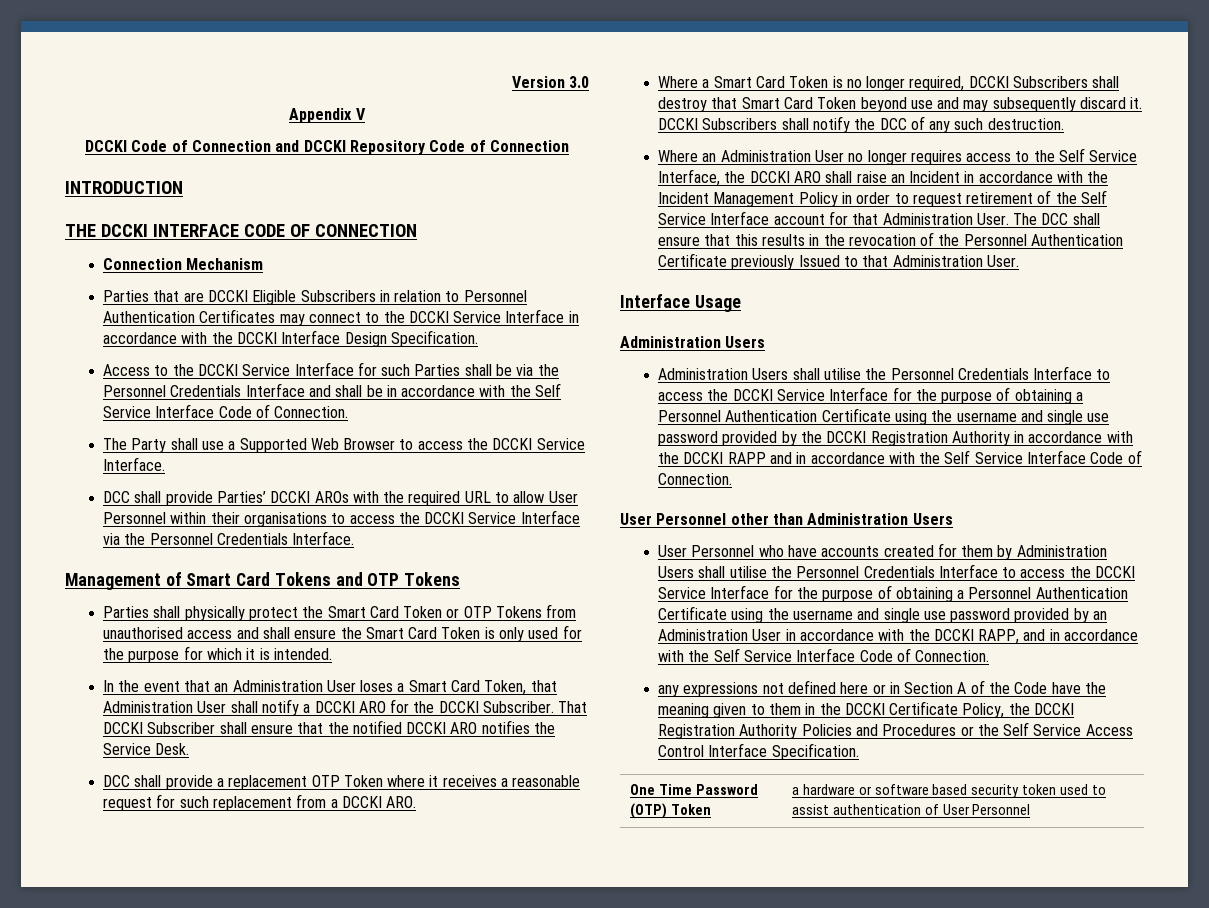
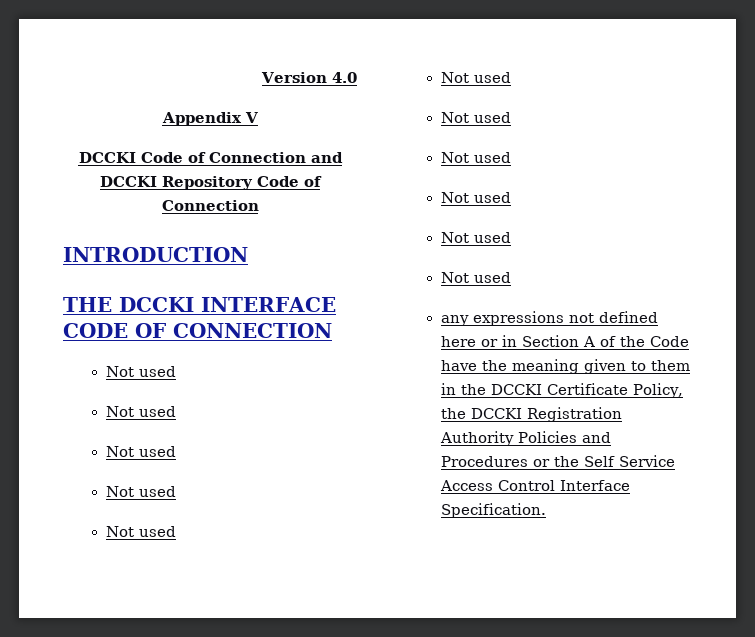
[569,76,589,88] 3.0 -> [332,72,357,83] 4.0
[102,258,264,270] [102,290,527,305] [102,309,579,326] [102,330,478,347] [102,362,559,376] [102,383,562,397] [102,404,349,418] [102,438,585,453] [102,457,165,471] [102,491,578,506] [102,510,580,527] [102,531,355,545] [65,572,461,590] [102,604,577,621] [102,625,582,642] [102,646,332,663] [102,680,557,695] [102,699,588,716] [102,720,556,734] [102,743,190,755] [102,775,581,790] [102,794,417,811] [657,76,1120,91] [657,97,1143,112] [657,116,1064,133] [657,148,1138,165] [657,169,1109,186] [657,190,1108,207] [657,211,1100,225] [657,232,1124,246] [657,253,1019,270] [620,294,741,312] [620,336,766,348] [657,366,1111,380] [657,387,1084,404] [657,408,1110,425] [657,431,1133,446] [657,450,1142,464] [657,473,732,485] [620,513,953,525] [657,543,1107,560] [657,564,1136,578] [657,585,1128,602] [657,606,1108,623] [657,629,1139,644] [657,648,990,662] Connection Mechanism // Parties that are DCCKI Eligible Subscribers in relation to Personnel Authentication Certificates may connect to the DCCKI Service Interface in accordance with the DCCKI Interface Design Specification. // Access to the DCCKI Service Interface for such Parties shall be via the Personnel Credentials Interface and shall be in accordance with the Self Service Interface Code of Connection. // The Party shall use a Supported Web Browser to access the DCCKI Service Interface. // DCC shall provide Parties’ DCCKI AROs with the required URL to allow User Personnel within their organisations to access the DCCKI Service Interface via the Personnel Credentials Interface. // Management of Smart Card Tokens and OTP Tokens // Parties shall physically protect the Smart Card Token or OTP Tokens from unauthorised access and shall ensure the Smart Card Token is only used for the purpose for which it is intended. // In the event that an Administration User loses a Smart Card Token, that Administration User shall notify a DCCKI ARO for the DCCKI Subscriber. That DCCKI Subscriber shall ensure that the notified DCCKI ARO notifies the Service Desk. // DCC shall provide a replacement OTP Token where it receives a reasonable request for such replacement from a DCCKI ARO. // Where a Smart Card Token is no longer required, DCCKI Subscribers shall destroy that Smart Card Token beyond use and may subsequently discard it. DCCKI Subscribers shall notify the DCC of any such destruction. // Where an Administration User no longer requires access to the Self Service Interface, the DCCKI ARO shall raise an Incident in accordance with the Incident Management Policy in order to request retirement of the Self Service Interface account for that Administration User. The DCC shall ensure that this results in the revocation of the Personnel Authentication Certificate previously Issued to that Administration User. // Interface Usage // Administration Users // Administration Users shall utilise the Personnel Credentials Interface to access the DCCKI Service Interface for the purpose of obtaining a Personnel Authentication Certificate using the username and single use password provided by the DCCKI Registration Authority in accordance with the DCCKI RAPP and in accordance with the Self Service Interface Code of Connection. // User Personnel other than Administration Users // User Personnel who have accounts created for them by Administration Users shall utilise the Personnel Credentials Interface to access the DCCKI Service Interface for the purpose of obtaining a Personnel Authentication Certificate using the username and single use password provided by an Administration User in accordance with the DCCKI RAPP, and in accordance with the Self Service Interface Code of Connection. -> [105,366,176,377] [105,406,176,417] [105,446,176,457] [105,486,176,497] [105,526,176,537] [440,72,511,83] [440,112,511,123] [440,152,511,163] [440,192,511,203] [440,232,511,243] [440,272,511,283] Not used // Not used // Not used // Not used // Not used // Not used // Not used // Not used // Not used // Not used // Not used
[629,784,758,795] [629,803,711,819] [791,784,1107,798] [791,804,1031,815] // One Time Password (OTP) Token | a hardware or software based security token used to assist authentication of User Personnel -> (546, 510) none

